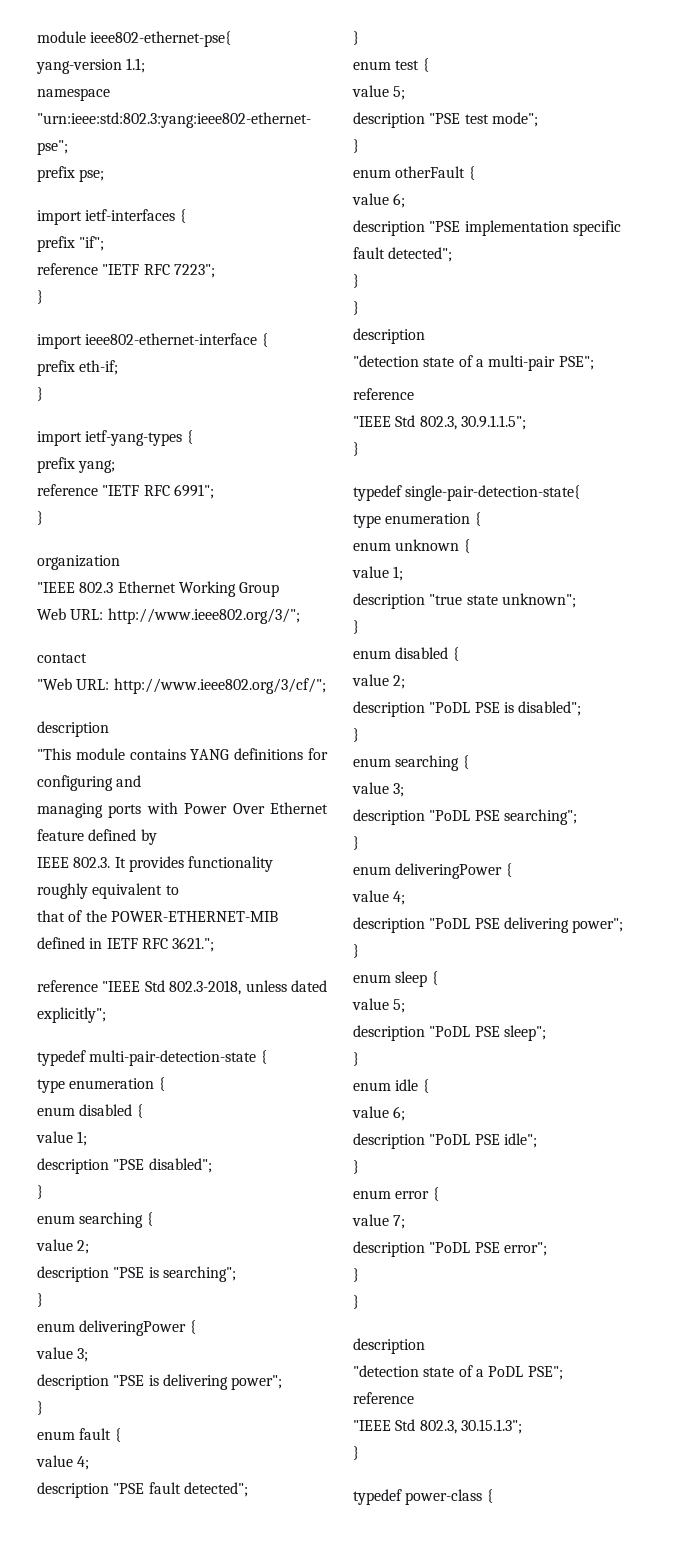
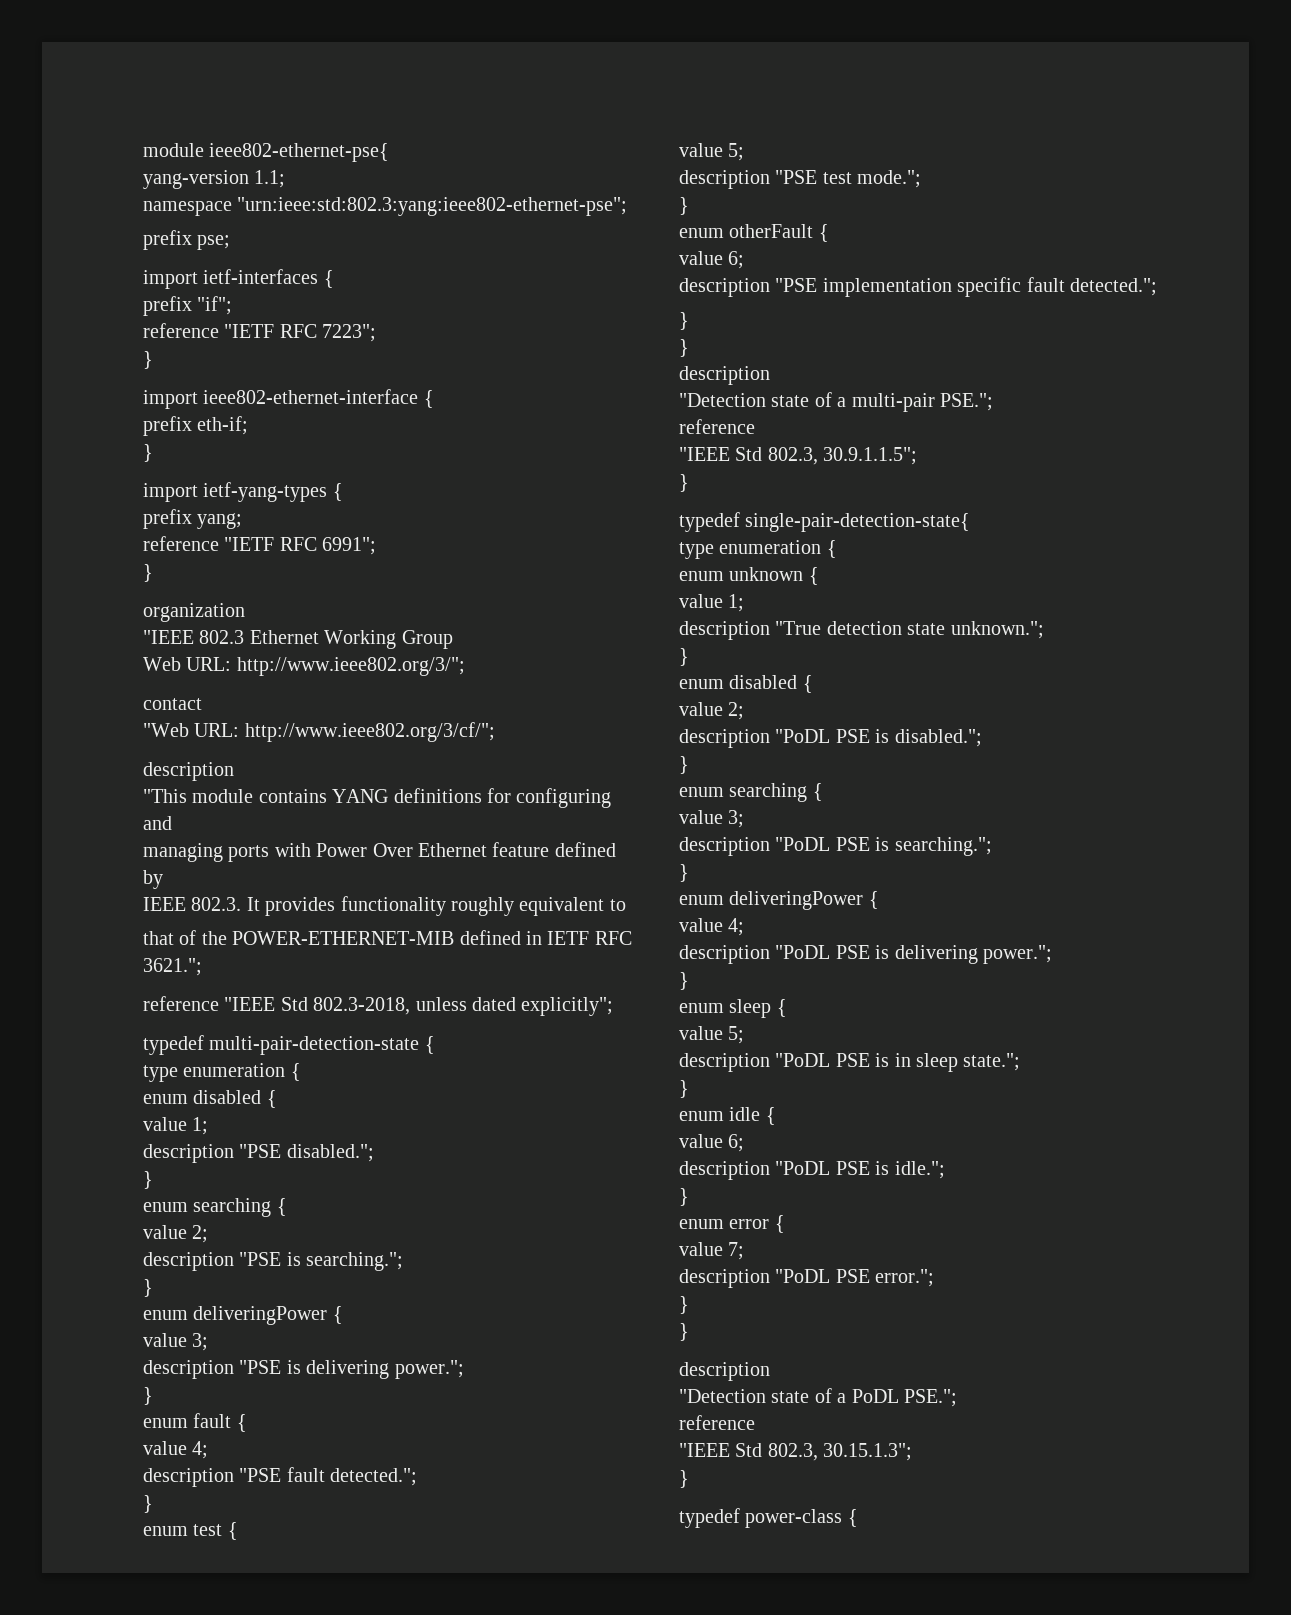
[148,1158,212,1173] disabled"; -> [286,1144,374,1162] disabled.";
[162,1266,236,1282] searching"; -> [306,1252,404,1271] searching.";
[231,1375,283,1390] power"; -> [394,1360,464,1379] power.";
[183,1482,248,1497] detected"; -> [330,1468,418,1486] detected.";
[491,112,538,127] mode"; -> [857,170,922,188] mode.";
[388,247,453,262] [353,274,359,288] [353,301,359,315] [353,328,425,344] [353,355,419,367] detected"; // } // } // description // "detection -> [1070,278,1157,296] [679,312,689,330] [679,339,689,357] [679,366,770,385] [679,393,766,407] detected."; // } // } // description // "Detection
[558,356,594,370] PSE"; -> [940,393,993,411] PSE.";
[429,593,576,608] "true state unknown"; -> [775,621,1044,639] "True detection state unknown.";
[518,701,582,716] disabled"; -> [894,729,982,747] disabled.";
[503,809,577,825] searching"; -> [875,837,992,856] is searching.";
[503,917,624,933] delivering power"; -> [875,945,1052,964] is delivering power.";
[503,1025,546,1041] sleep"; -> [875,1053,1021,1072] is in sleep state.";
[503,1133,537,1148] idle"; -> [875,1161,945,1179] is idle.";
[503,1242,547,1256] [353,1268,359,1282] [353,1295,359,1309] [353,1338,425,1354] [353,1365,419,1377] error"; // } // } // description // "detection -> [875,1269,935,1287] [679,1296,689,1314] [679,1323,689,1341] [679,1362,770,1381] [679,1389,766,1403] error."; // } // } // description // "Detection
[527,1366,563,1380] PSE"; -> [904,1389,957,1407] PSE.";

